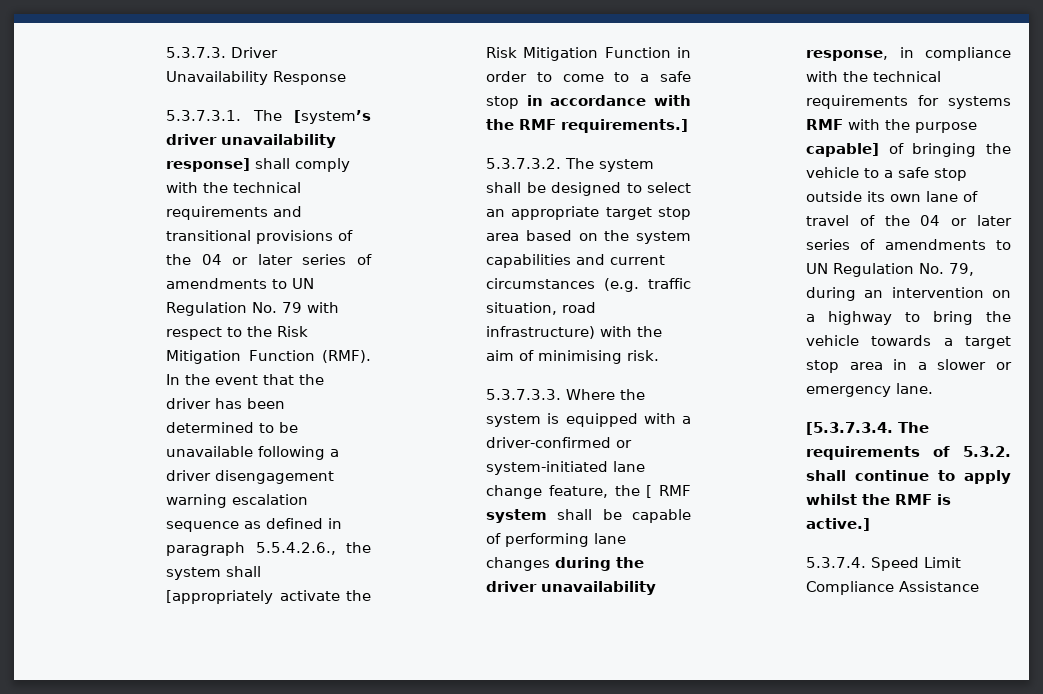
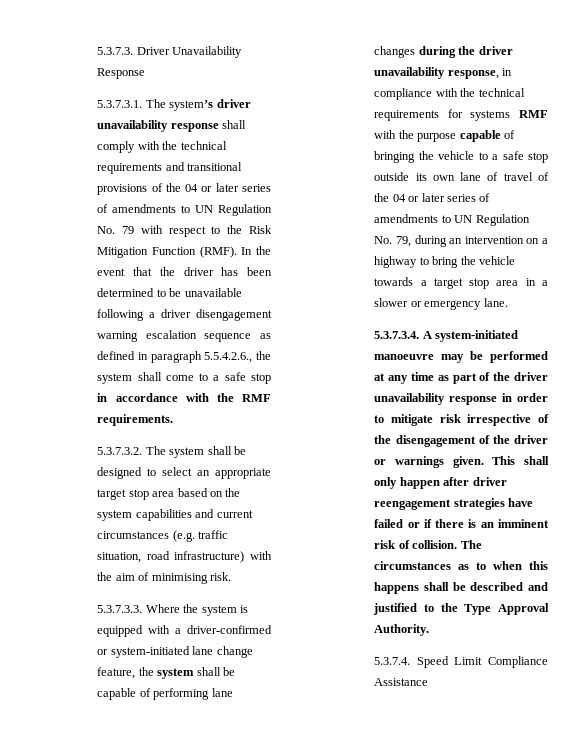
[294,110,371,124] [166,134,337,148] [166,158,251,172] [system’s driver unavailability response] -> [169,99,251,111] [97,120,219,132] system’s driver unavailability response
[166,590,371,604] [486,47,691,61] [486,71,552,82] [appropriately activate the Risk Mitigation Function in order to -> (162, 376) none
[561,119,689,133] requirements.] -> [97,414,174,426] requirements.
[646,485,691,498] [ RMF -> (154, 671) none
[806,143,880,157] capable] -> [459,130,501,142] capable
[806,422,930,435] [806,446,1011,460] [806,470,1011,484] [806,494,952,505] [806,518,871,531] [5.3.7.3.4. The requirements of 5.3.2. shall continue to apply whilst the RMF is active.] -> [374,330,519,342] [374,351,548,363] [374,372,548,384] [374,393,548,405] [374,414,549,426] [374,435,548,447] [374,456,549,468] [374,477,507,489] [374,498,534,510] [374,519,549,528] [374,540,482,549] [374,561,548,570] [374,582,548,594] [373,603,549,615] [374,624,430,636] 5.3.7.3.4. A system-initiated manoeuvre may be performed at any time as part of the driver unavailability response in order to mitigate risk irrespective of the disengagement of the driver or warnings given. This shall only happen after driver reengagement strategies have failed or if there is an imminent risk of collision. The circumstances as to when this happens shall be described and justified to the Type Approval Authority.

